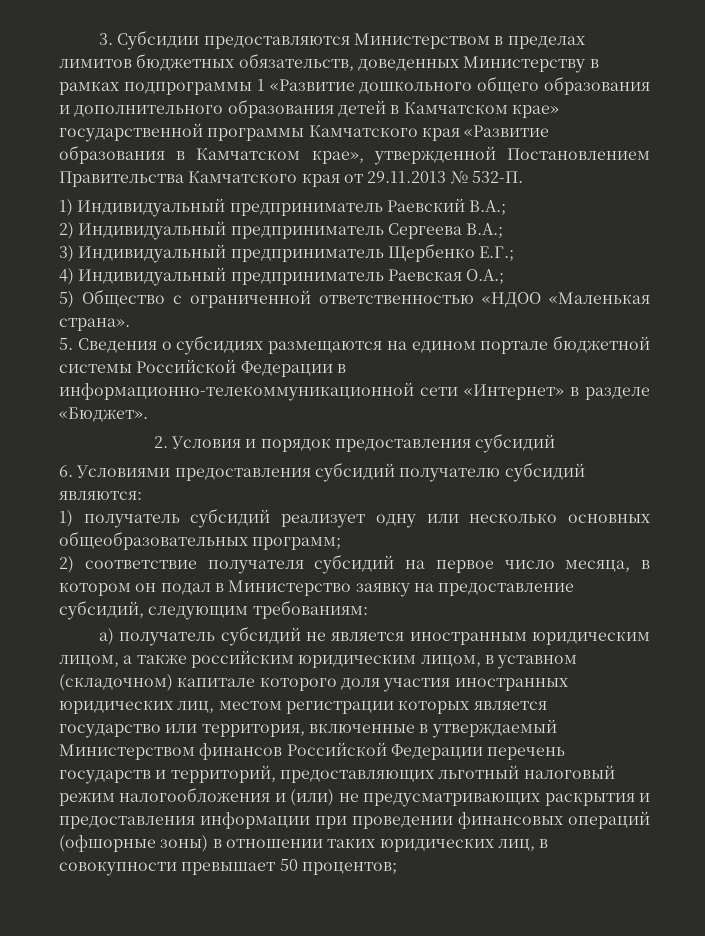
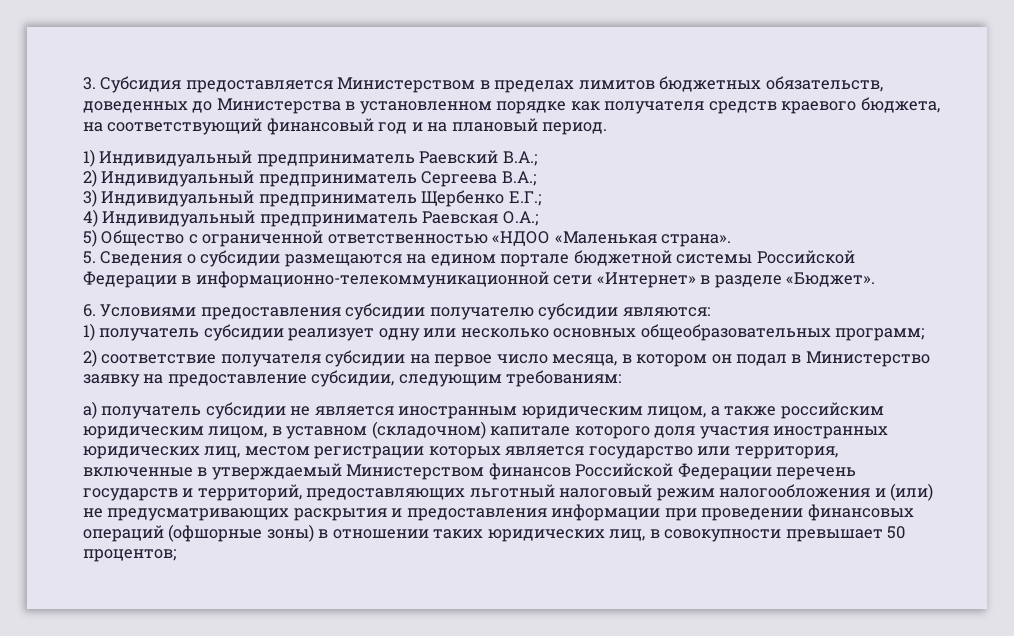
[117,30,350,50] Субсидии предоставляются -> [100,76,333,93] Субсидия предоставляется
[463,56,599,73] [59,76,650,95] [59,99,559,118] [59,123,550,142] [59,145,650,165] [59,171,523,187] Министерству в рамках подпрограммы 1 «Развитие дошкольного общего образования и дополнительного образования детей в Камчатском крае» государственной программы Камчатского края «Развитие образования в Камчатском крае», утвержденной Постановлением Правительства Камчатского края от 29.11.2013 № 532-П. -> [192,97,940,114] [83,118,608,135] до Министерства в установленном порядке как получателя средств краевого бюджета, на соответствующий финансовый год и на плановый период.
[176,335,264,355] субсидиях -> [200,250,281,267] субсидии
[153,433,556,453] // 2. Условия и порядок предоставления субсидий -> (876, 279) none
[314,462,585,482] субсидий получателю субсидий -> [345,303,619,320] субсидии получателю субсидии
[190,508,271,528] субсидий -> [203,324,284,341] субсидии
[314,554,395,574] субсидий -> [325,350,406,367] субсидии
[59,600,144,620] субсидий, -> [311,370,395,387] субсидии,
[220,626,301,646] субсидий -> [205,402,286,419] субсидии

